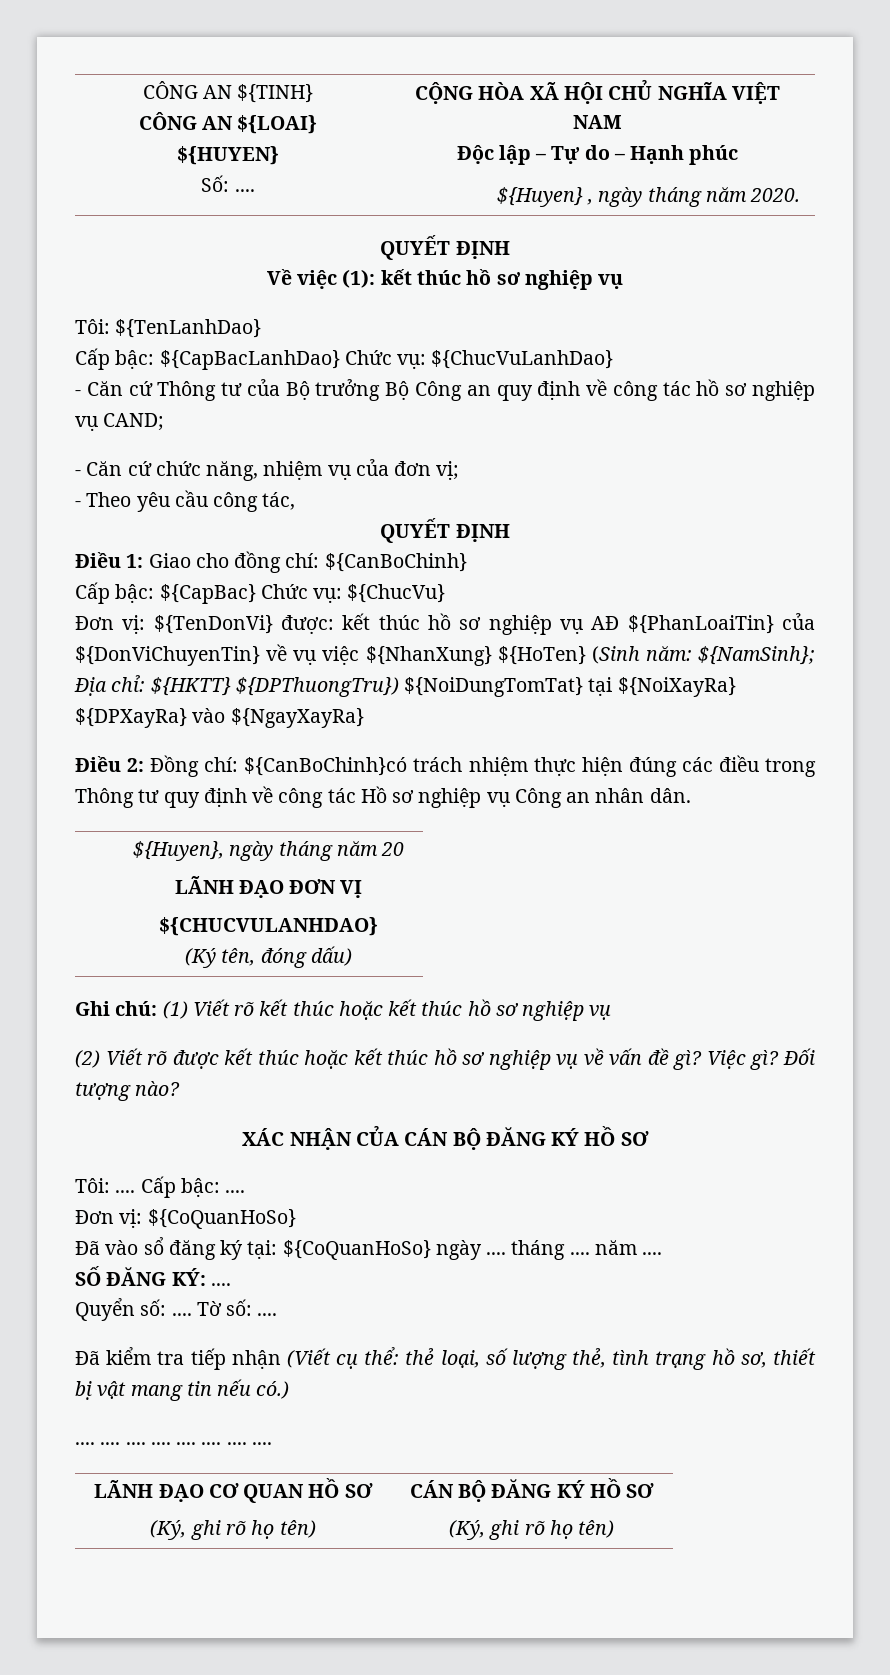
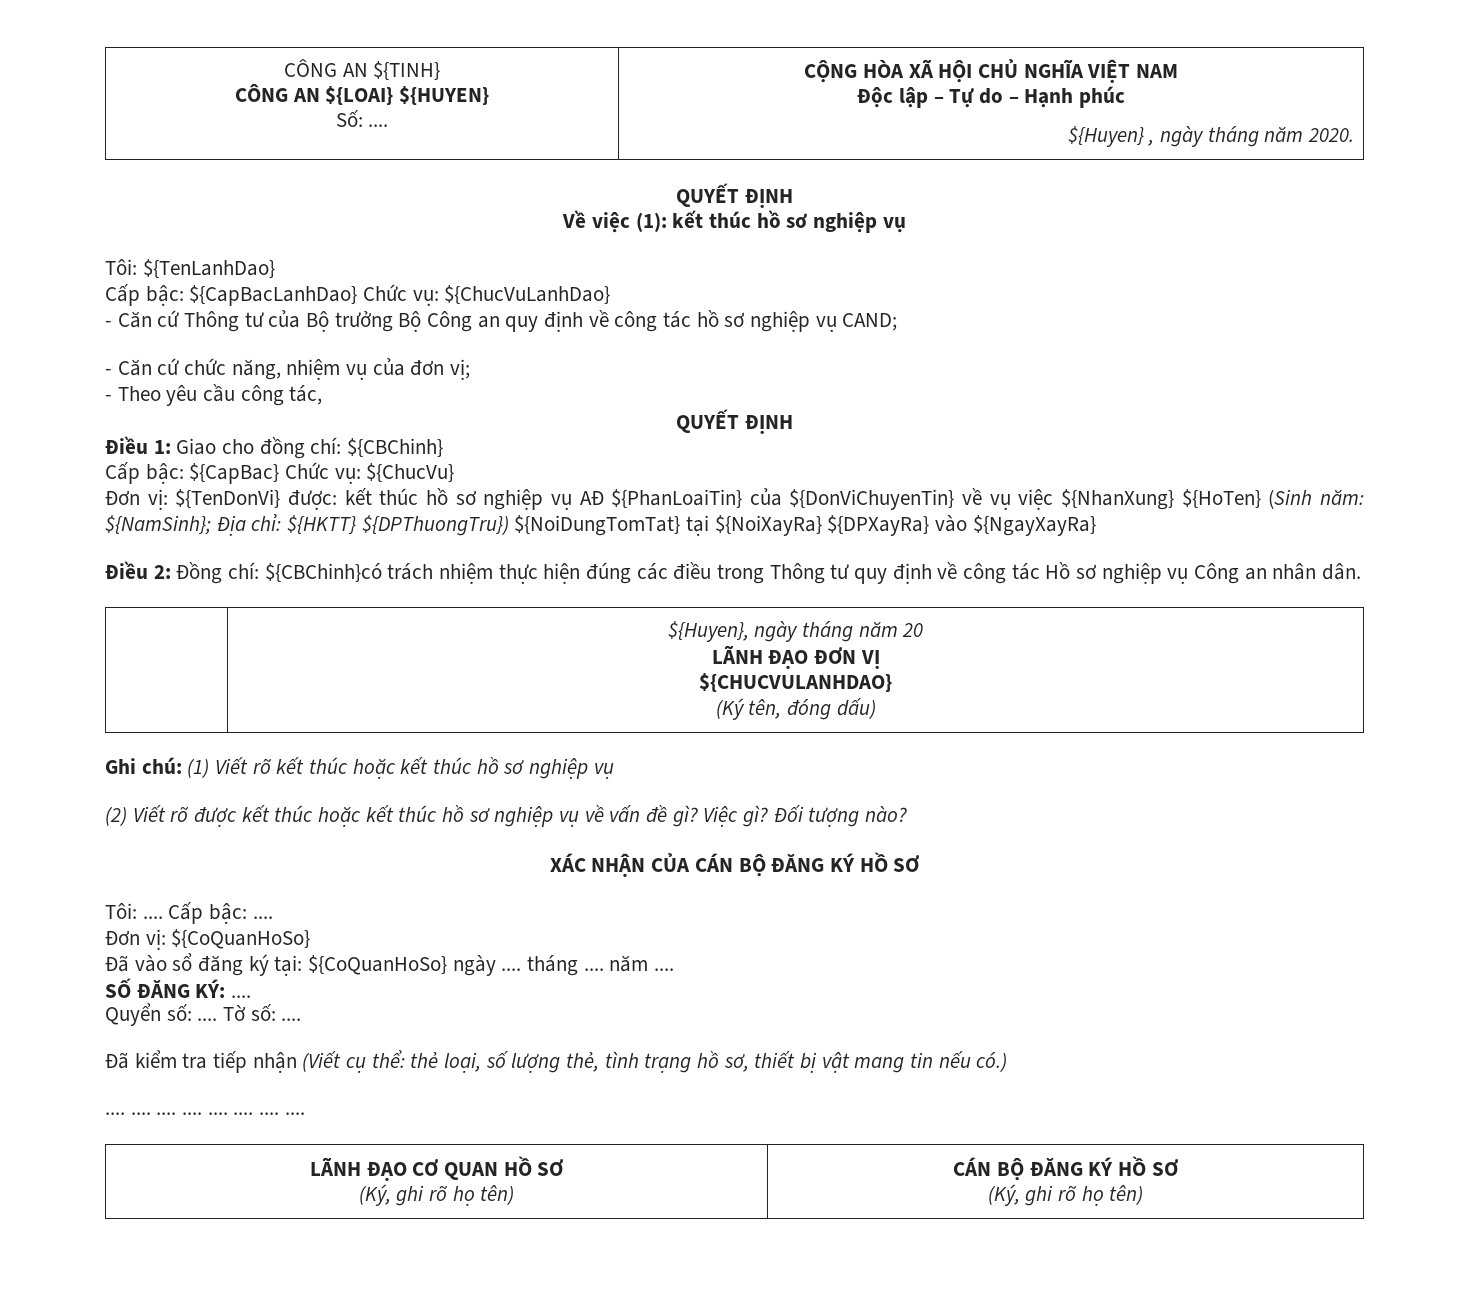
[324,553,467,572] ${CanBoChinh} -> [347,438,444,457] ${CBChinh}
[244,757,408,776] ${CanBoChinh}có -> [264,563,382,582] ${CBChinh}có

